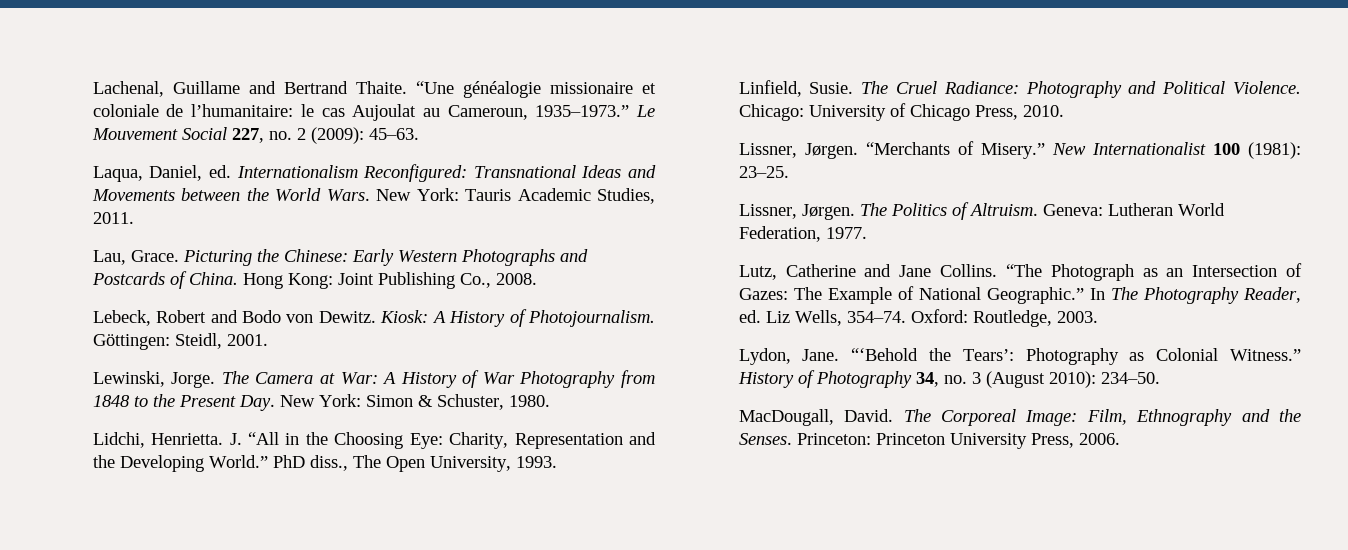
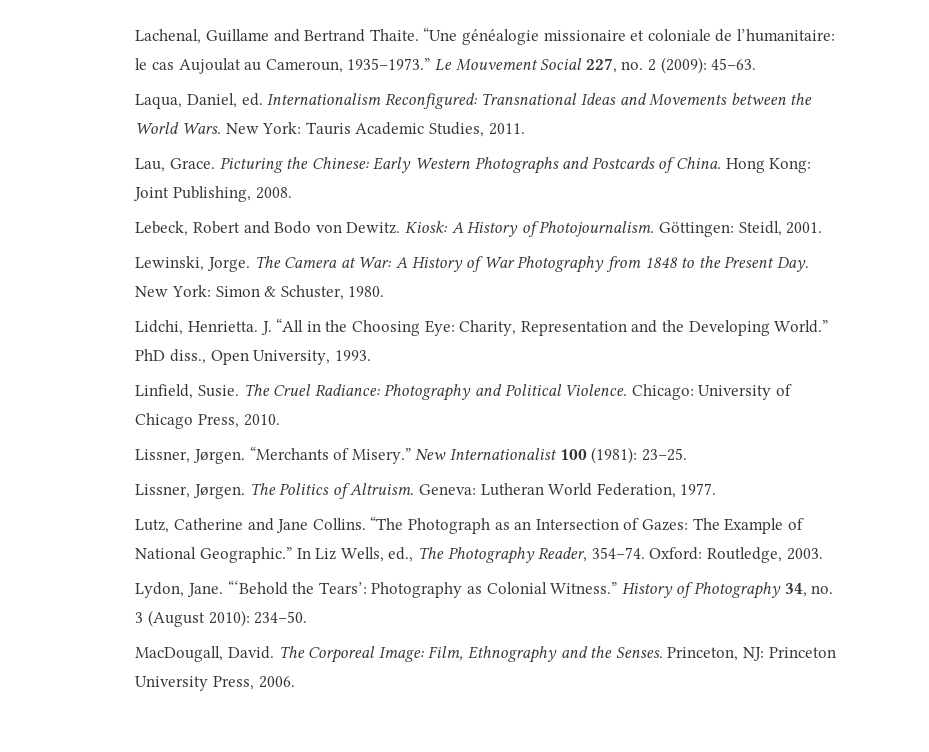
[377,272,491,289] Publishing Co., -> [173,186,252,202] Publishing,
[352,455,381,468] The -> (207, 356) none
[1110,287,1301,304] [738,310,842,326] The Photography Reader, ed. Liz Wells, -> [315,547,588,564] Liz Wells, ed., The Photography Reader,
[796,433,871,445] Princeton: -> [667,647,764,661] Princeton, NJ:

